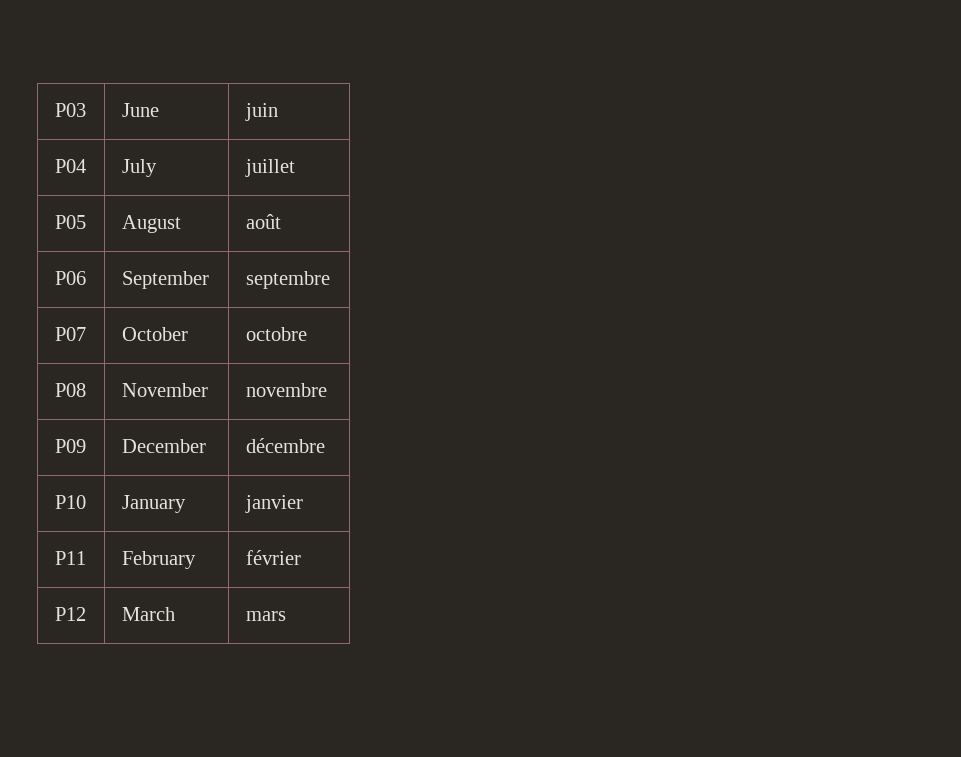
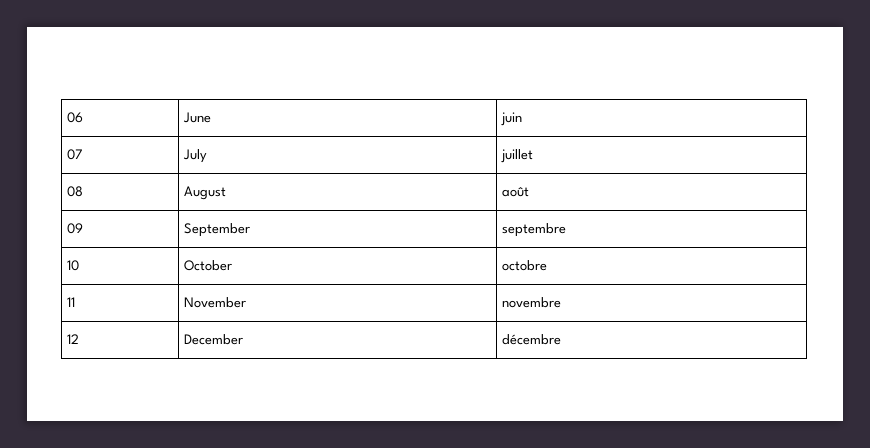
[54,103,86,117] P03 -> [67,112,84,123] 06
[54,159,86,173] P04 -> [67,149,84,160] 07
[54,215,86,229] P05 -> [67,186,84,197] 08
[54,271,86,285] P06 -> [67,223,84,234] 09
[54,327,86,341] P07 -> [67,260,80,271] 10
[54,383,86,397] P08 -> [67,297,76,307] 11
[54,439,86,453] P09 -> [67,334,80,344] 12
[54,495,86,509] [121,495,186,513] [244,495,303,513] [54,551,86,565] [121,551,196,569] [245,550,301,565] [54,607,86,621] [121,607,175,621] [245,611,286,621] // P10 | January | janvier // P11 | February | février // P12 | March | mars -> (562, 339) none

